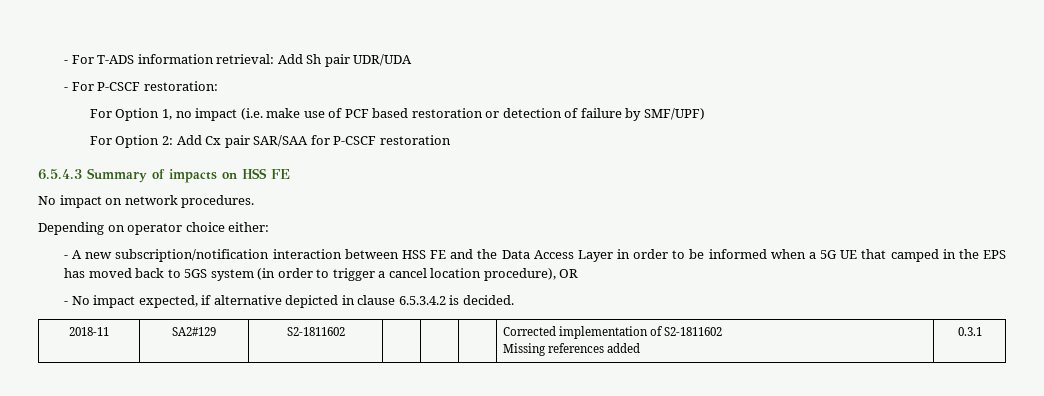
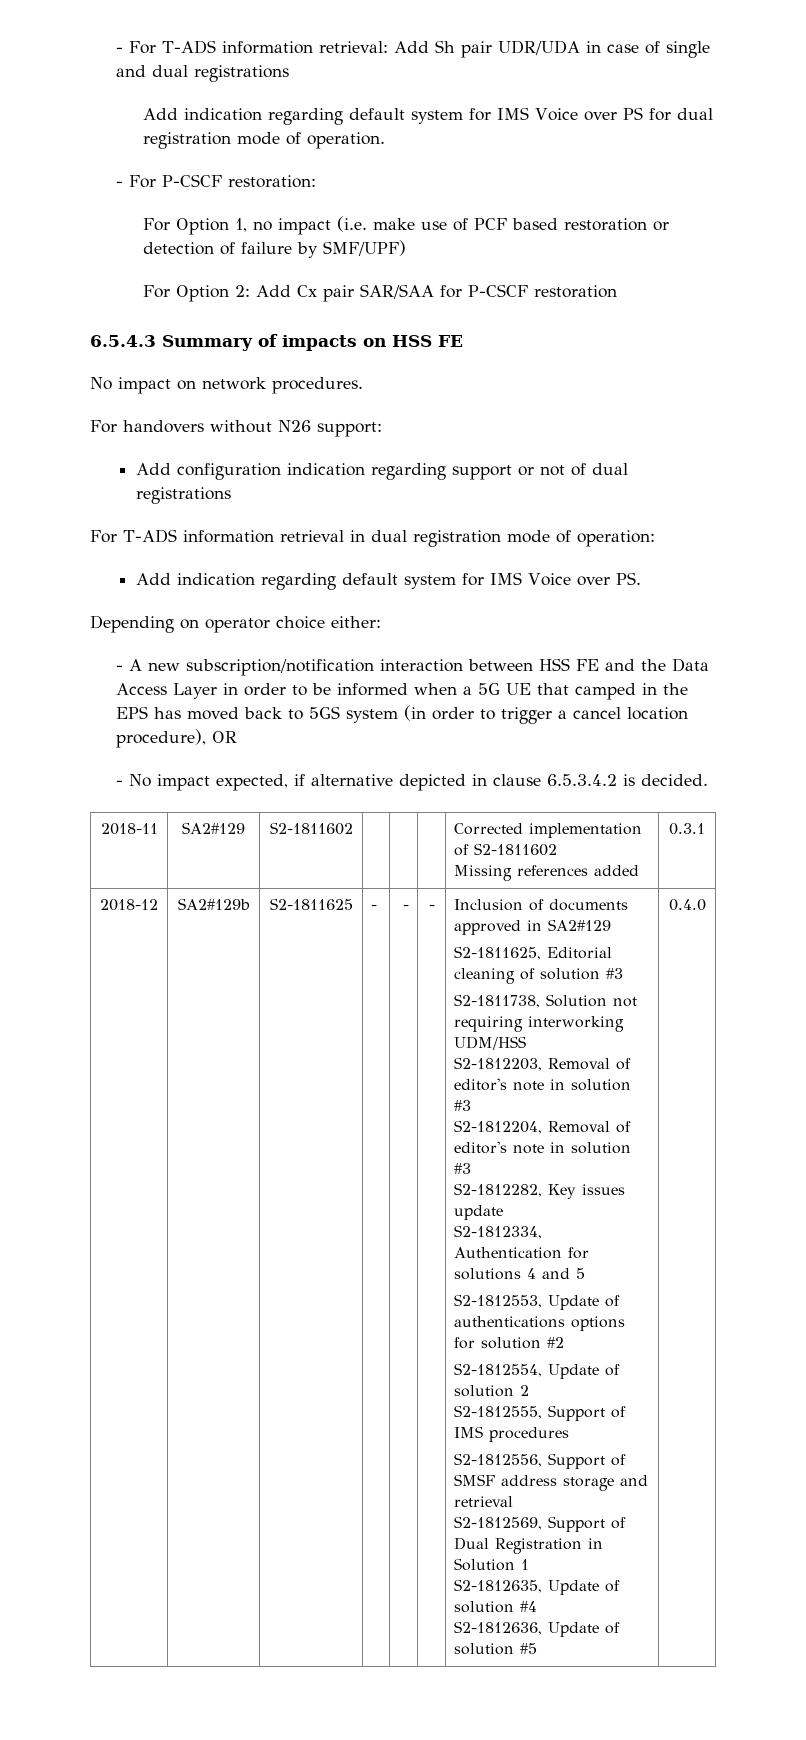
(413, 60) none -> [586,41,711,58] [116,65,290,82] [142,107,713,125] [142,132,385,149] in case of single and dual registrations // Add indication regarding default system for IMS Voice over PS for dual registration mode of operation.
(255, 201) none -> [90,420,382,437] [135,463,628,480] [135,487,231,504] [90,529,655,547] [135,572,641,590] // For handovers without N26 support: // Add configuration indication regarding support or not of dual registrations // For T-ADS information retrieval in dual registration mode of operation: // Add indication regarding default system for IMS Voice over PS.
(982, 331) none -> [100,899,158,911] [177,898,250,910] [269,898,353,910] [371,905,378,910] [402,905,409,910] [428,905,435,910] [454,899,629,911] [454,919,612,935] [454,946,613,960] [454,968,624,984] [454,994,638,1008] [454,1016,625,1032] [454,1036,527,1050] [454,1057,632,1071] [454,1078,632,1091] [454,1100,472,1111] [454,1120,632,1134] [454,1141,632,1154] [454,1163,472,1174] [454,1183,626,1199] [454,1205,504,1220] [454,1225,543,1239] [454,1247,590,1259] [454,1268,586,1280] [454,1294,621,1310] [454,1316,626,1331] [454,1337,565,1349] [454,1363,621,1379] [454,1385,530,1397] [454,1405,627,1421] [454,1426,570,1442] [454,1453,627,1469] [454,1474,649,1491] [454,1496,514,1507] [454,1516,627,1532] [454,1537,604,1554] [454,1558,530,1571] [454,1579,621,1595] [454,1601,538,1613] [454,1621,621,1637] [454,1643,538,1655] [668,899,706,911] // 2018-12 | SA2#129b | S2-1811625 | - | - | - | Inclusion of documents approved in SA2#129 // S2-1811625, Editorial cleaning of solution #3 // S2-1811738, Solution not requiring interworking UDM/HSS // S2-1812203, Removal of editor's note in solution #3 // S2-1812204, Removal of editor's note in solution #3 // S2-1812282, Key issues update // S2-1812334, Authentication for solutions 4 and 5 // S2-1812553, Update of authentications options for solution #2 // S2-1812554, Update of solution 2 // S2-1812555, Support of IMS procedures // S2-1812556, Support of SMSF address storage and retrieval // S2-1812569, Support of Dual Registration in Solution 1 // S2-1812635, Update of solution #4 // S2-1812636, Update of solution #5 | 0.4.0

